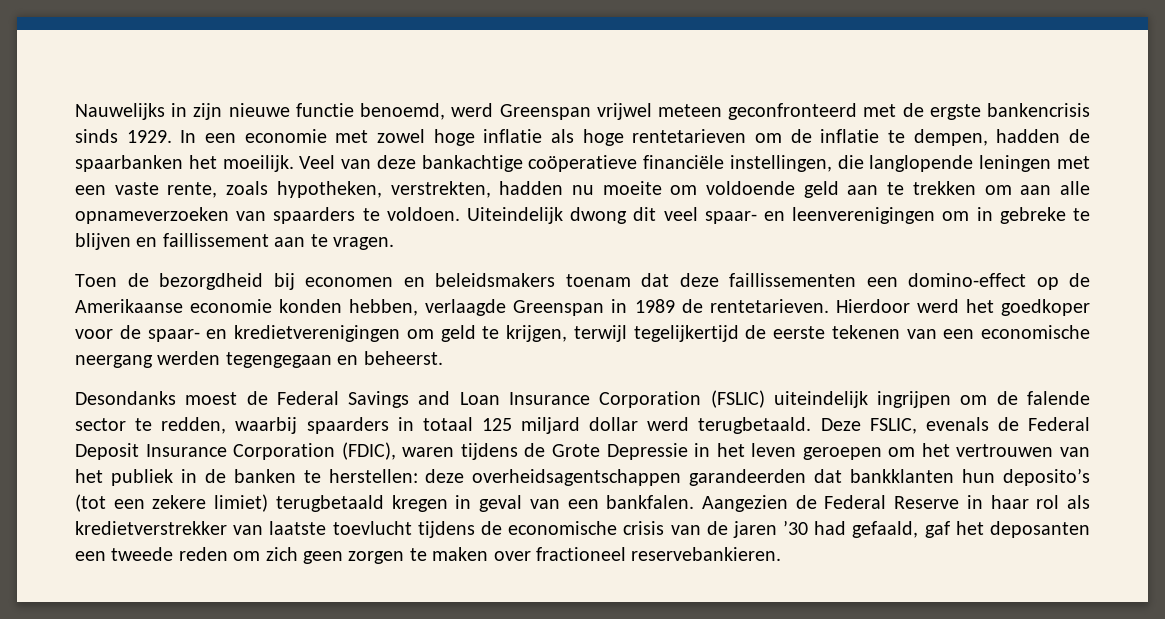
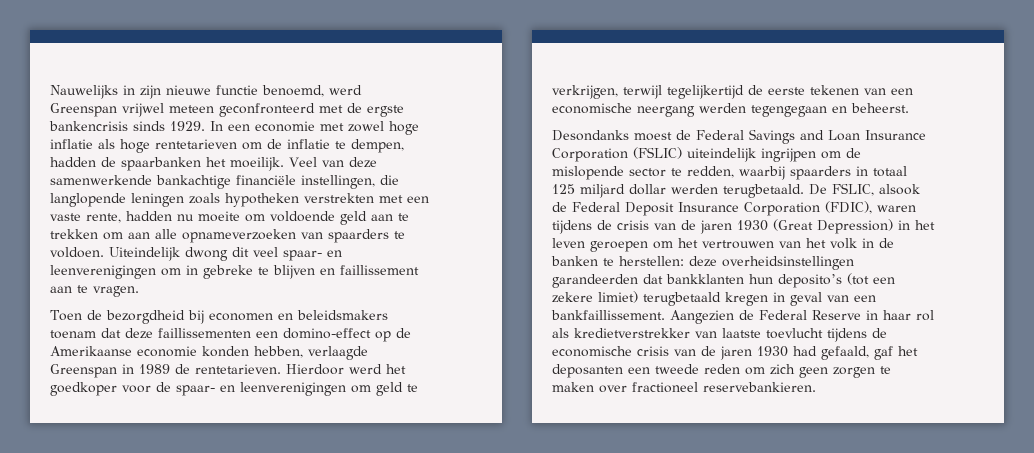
[421,155,638,172] bankachtige coöperatieve -> [50,175,231,189] samenwerkende bankachtige
(1052, 163) none -> [189,193,374,207] zoals hypotheken verstrekten
[226,181,491,198] zoals hypotheken, verstrekten, -> (121, 218) none
[234,325,400,342] kredietverenigingen -> [240,382,346,396] leenverenigingen
[506,325,567,342] krijgen, -> [552,85,618,99] verkrijgen,
[1027,391,1091,405] falende -> [552,166,624,180] mislopende
[647,417,989,434] werd terugbetaald. Deze FSLIC, evenals -> [671,183,920,198] werden terugbetaald. De FSLIC, alsook
[551,443,688,460] Grote Depressie -> [617,219,893,234] crisis van de jaren 1930 (Great Depression)
[110,469,173,486] publiek -> [830,238,857,249] volk
[472,469,682,486] overheidsagentschappen -> [722,256,854,270] overheidsinstellingen
[606,495,695,509] bankfalen. -> [551,310,665,320] bankfaillissement.
[783,520,809,535] ’30 -> [757,346,788,357] 1930

